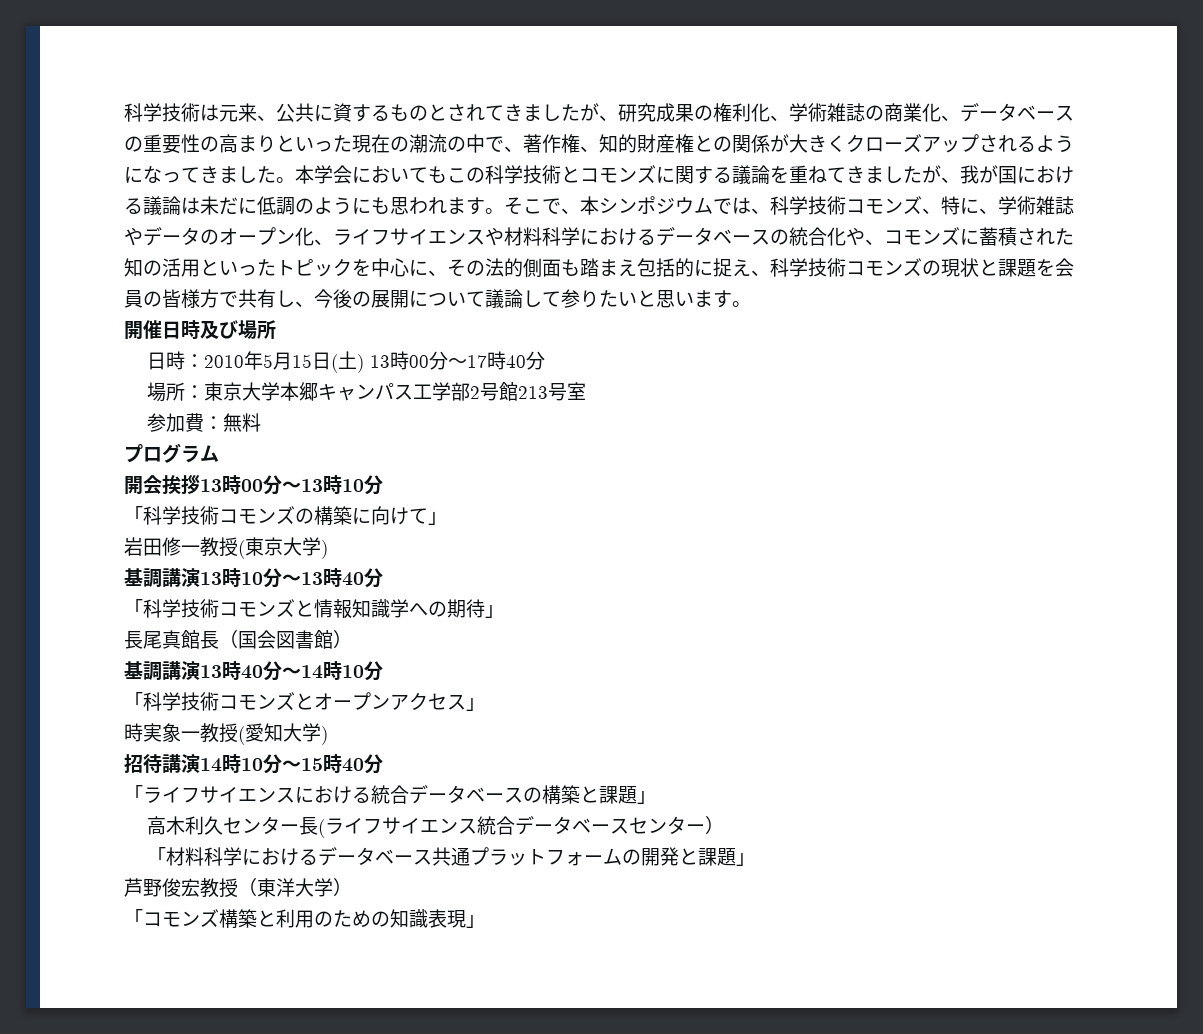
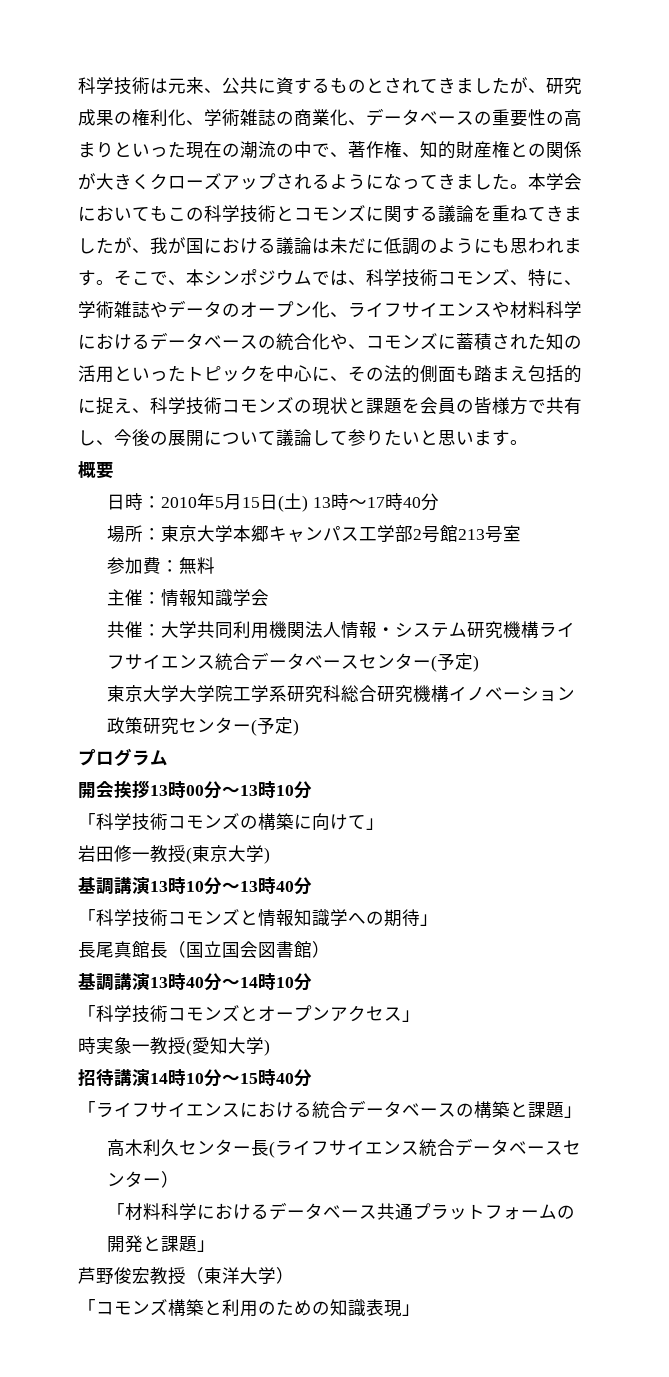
[124,320,276,340] 開催日時及び場所 -> [78,461,114,479] 概要
[409,351,449,370] 00分 -> (349, 501) none
(262, 422) none -> [107,589,270,607] [107,621,576,639] [107,652,480,672] [107,685,576,703] [107,717,300,736] // 主催：情報知識学会 // 共催：大学共同利用機関法人情報・システム研究機構ライフサイエンス統合データベースセンター(予定) // 東京大学大学院工学系研究科総合研究機構イノベーション政策研究センター(予定)
(257, 640) none -> [204,941,240,958] 立国

